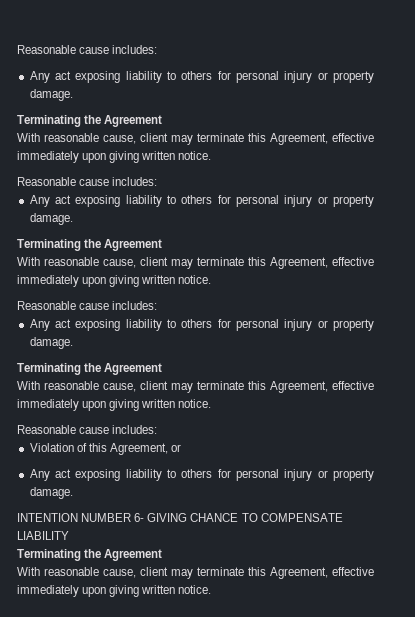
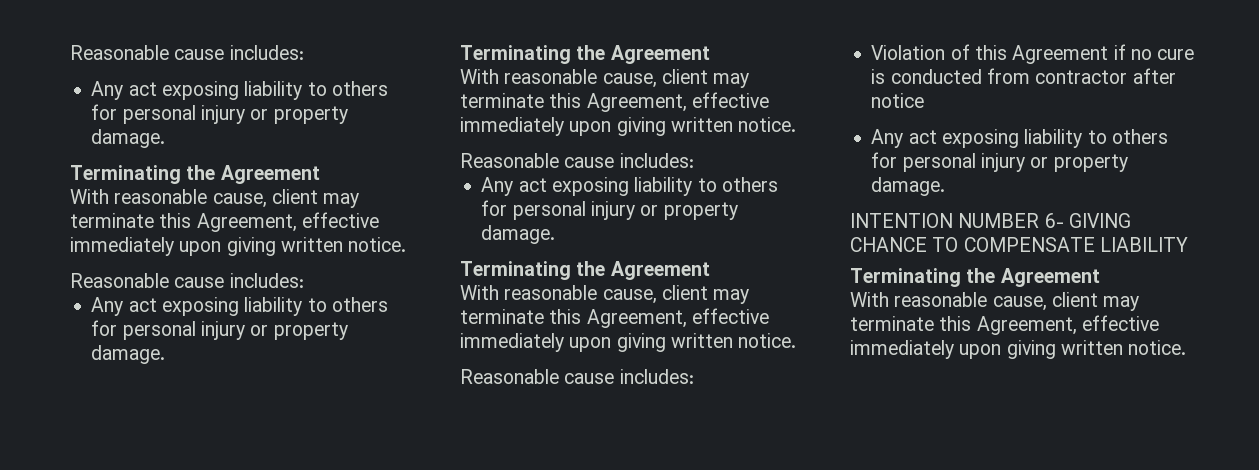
[109,443,182,455] Agreement, or -> [1012,44,1195,64] [871,68,1176,84] [871,93,925,108] Agreement if no cure is conducted from contractor after notice

